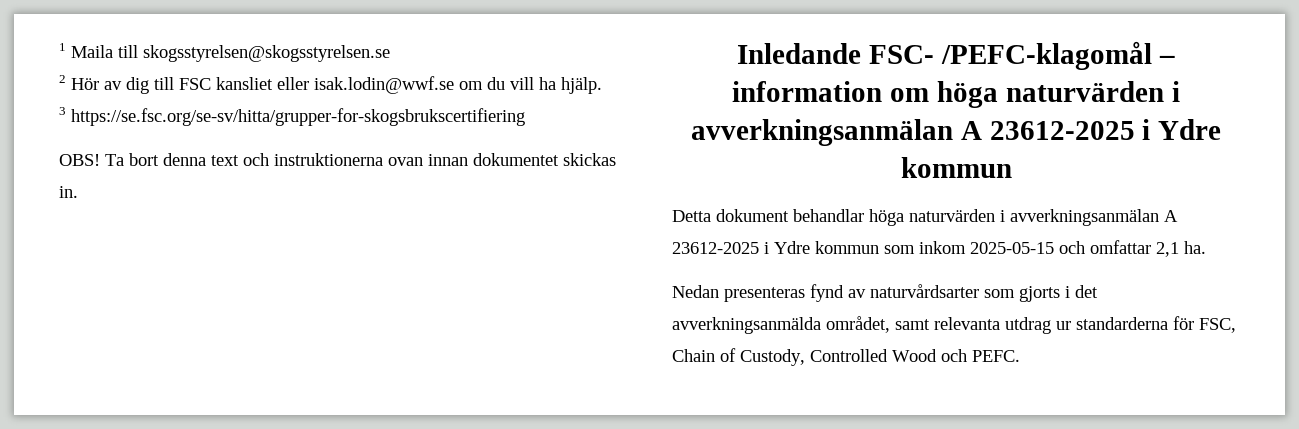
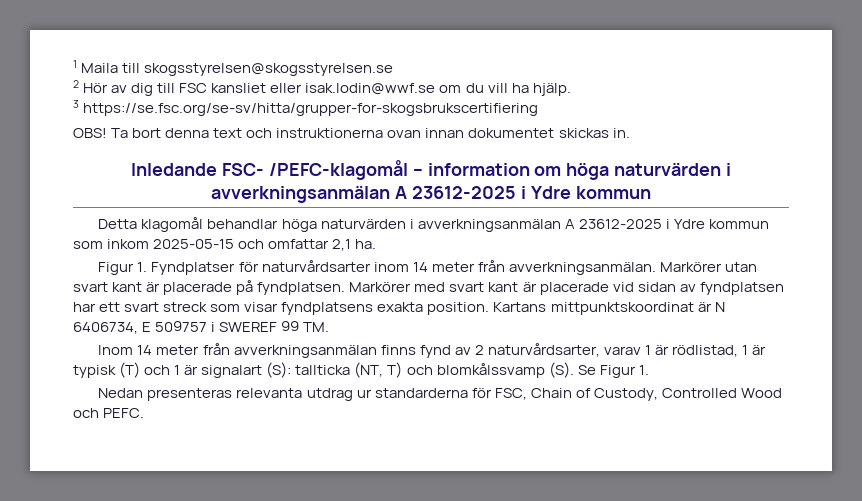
[716,209,789,222] dokument -> [141,217,204,232] klagomål
[672,284,1098,302] [672,316,930,334] Nedan presenteras fynd av naturvårdsarter som gjorts i det avverkningsanmälda området, samt -> [98,260,757,275] [73,280,784,295] [73,302,725,315] [73,321,330,334] [98,343,767,358] [73,362,649,378] [98,388,233,401] Figur 1. Fyndplatser för naturvårdsarter inom 14 meter från avverkningsanmälan. Markörer utan svart kant är placerade på fyndplatsen. Markörer med svart kant är placerade vid sidan av fyndplatsen har ett svart streck som visar fyndplatsens exakta position. Kartans mittpunktskoordinat är N 6406734, E 509757 i SWEREF 99 TM. // Inom 14 meter från avverkningsanmälan finns fynd av 2 naturvårdsarter, varav 1 är rödlistad, 1 är typisk (T) och 1 är signalart (S): tallticka (NT, T) och blomkålssvamp (S). Se Figur 1. // Nedan presenteras

